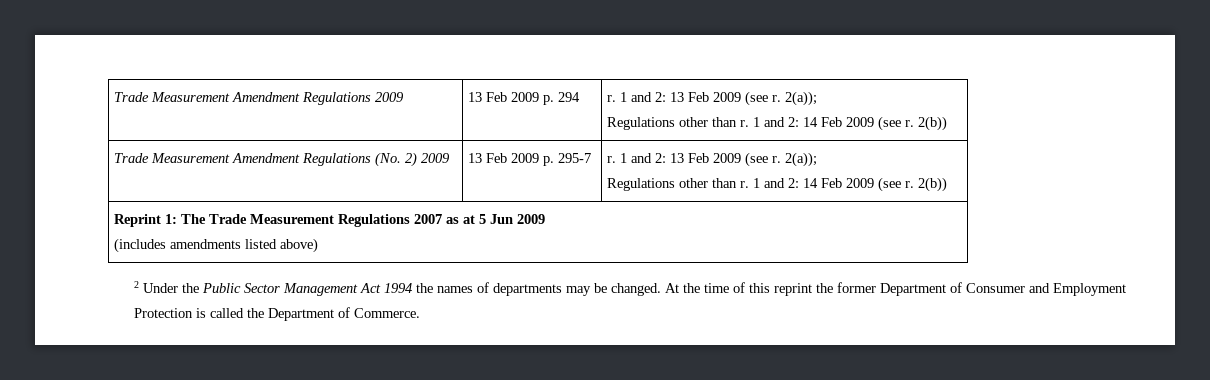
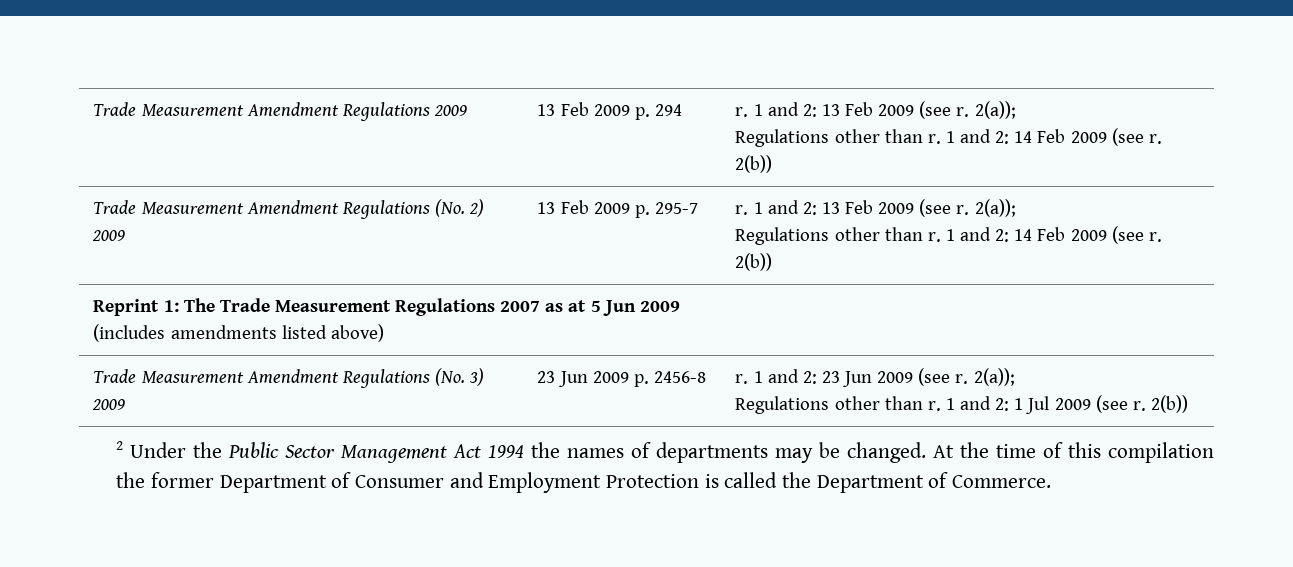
(318, 245) none -> [93,368,485,388] [92,399,126,410] [537,371,706,387] [735,368,1015,387] [735,395,1188,414] // Trade Measurement Amendment Regulations (No. 3) 2009 | 23 Jun 2009 p. 2456-8 | r. 1 and 2: 23 Jun 2009 (see r. 2(a)); // Regulations other than r. 1 and 2: 1 Jul 2009 (see r. 2(b))
[773,283,812,296] reprint -> [1108,442,1214,463] compilation

